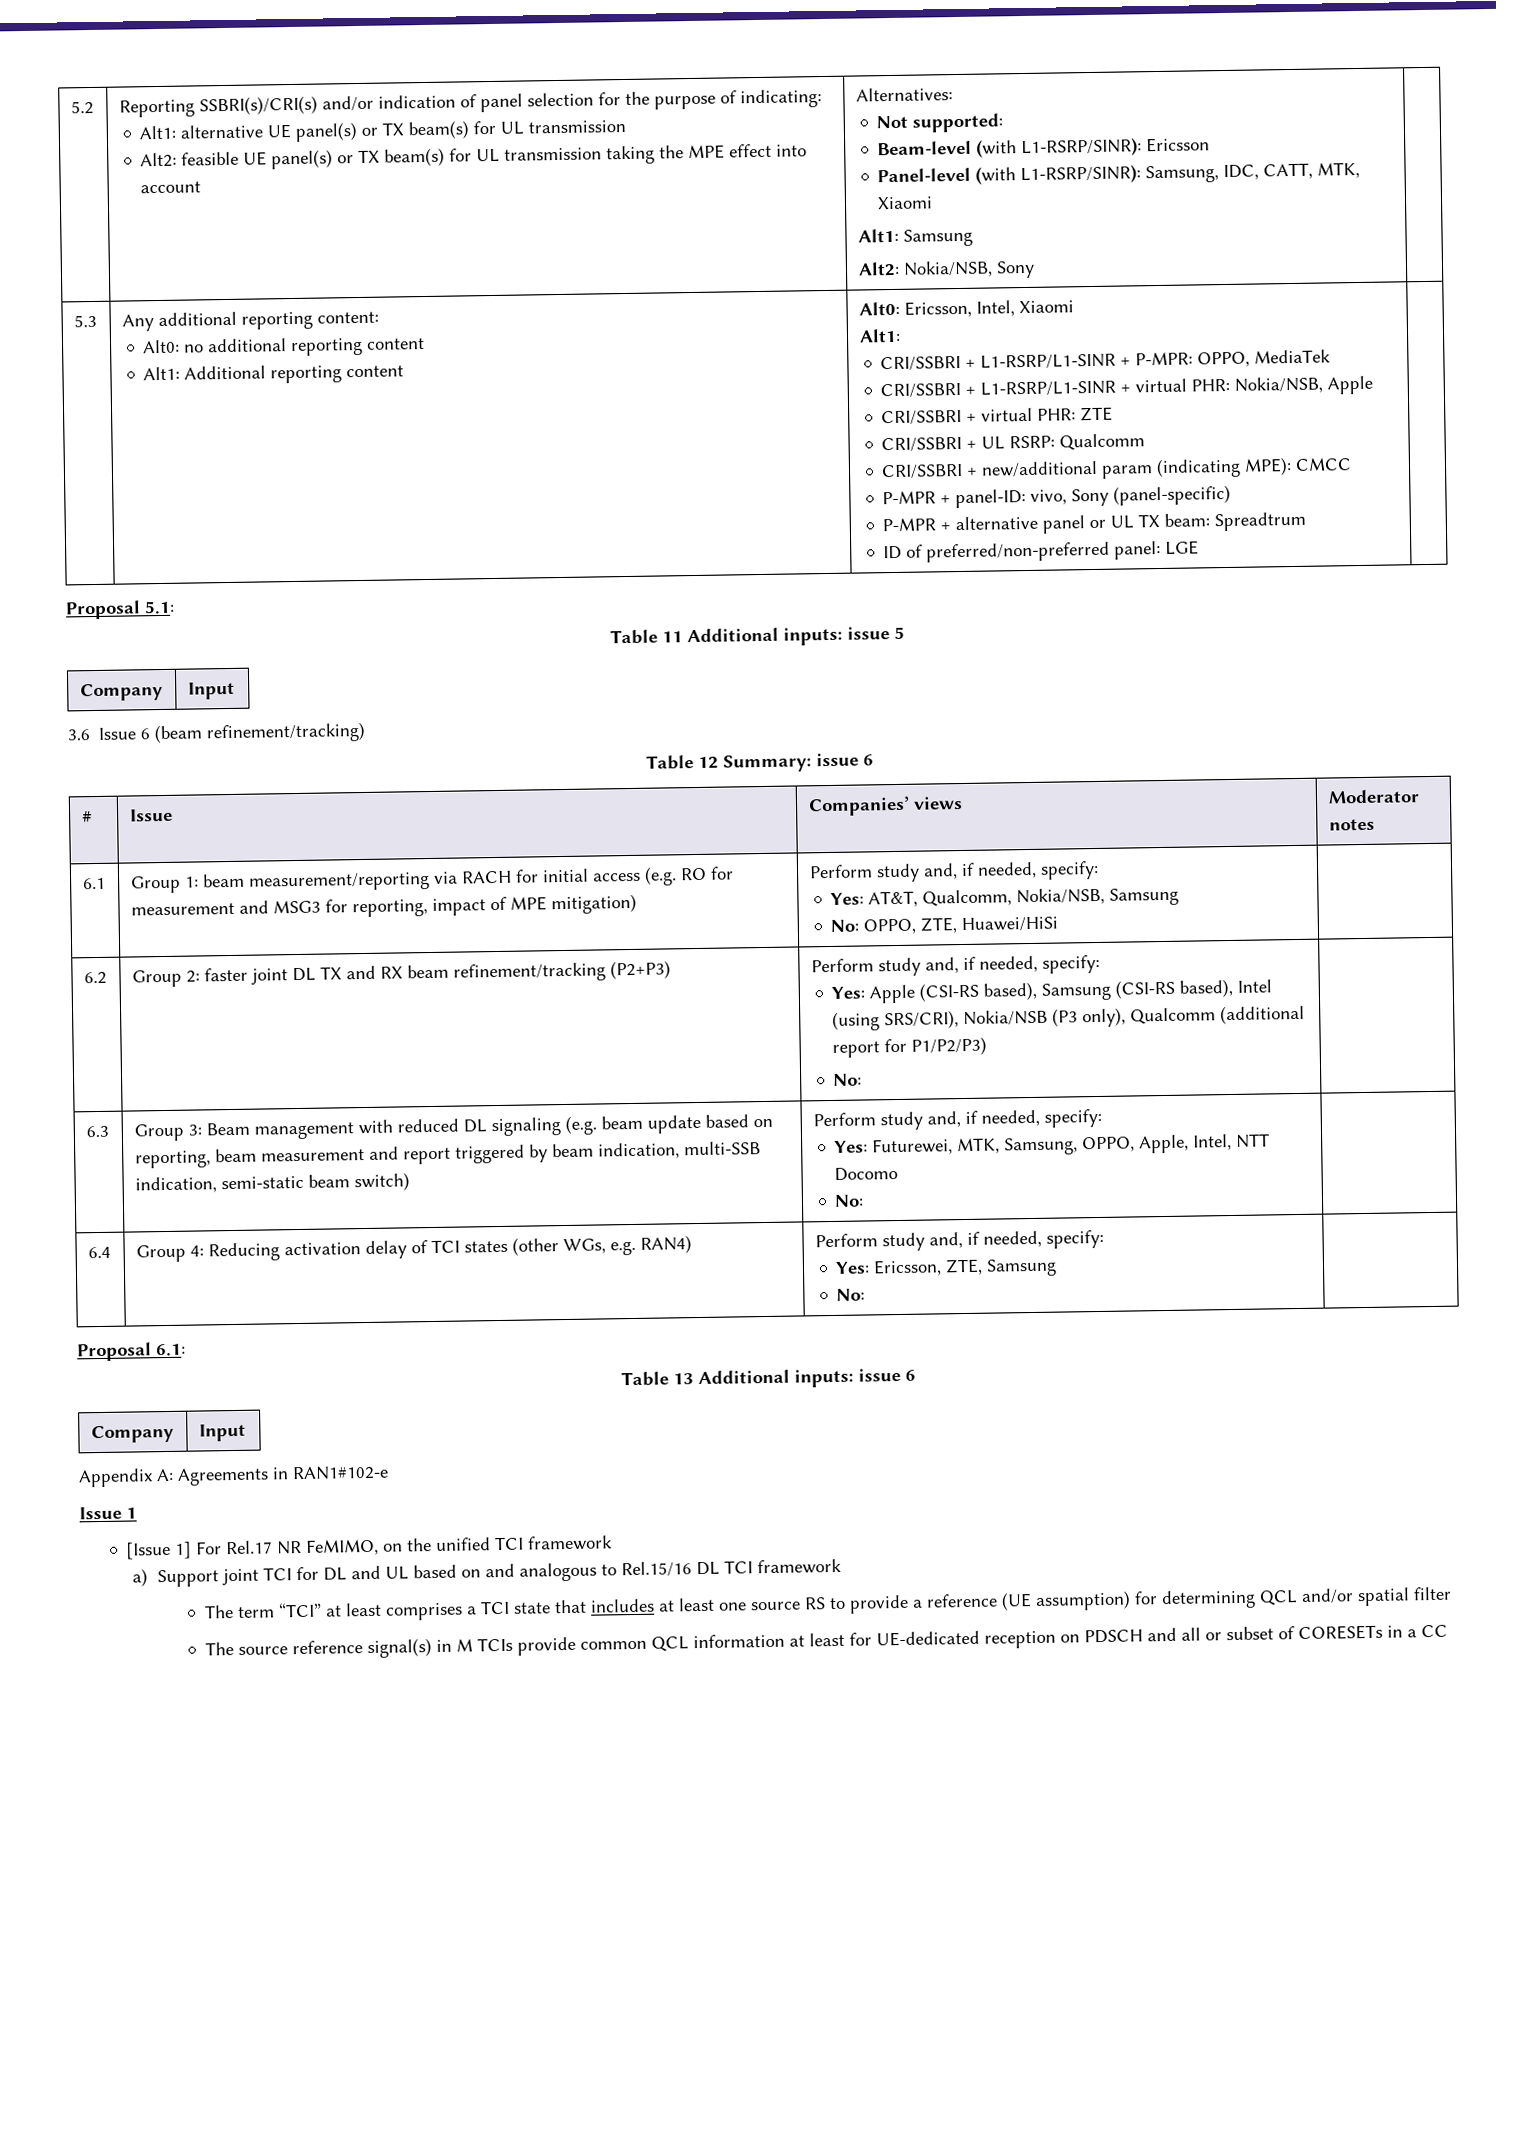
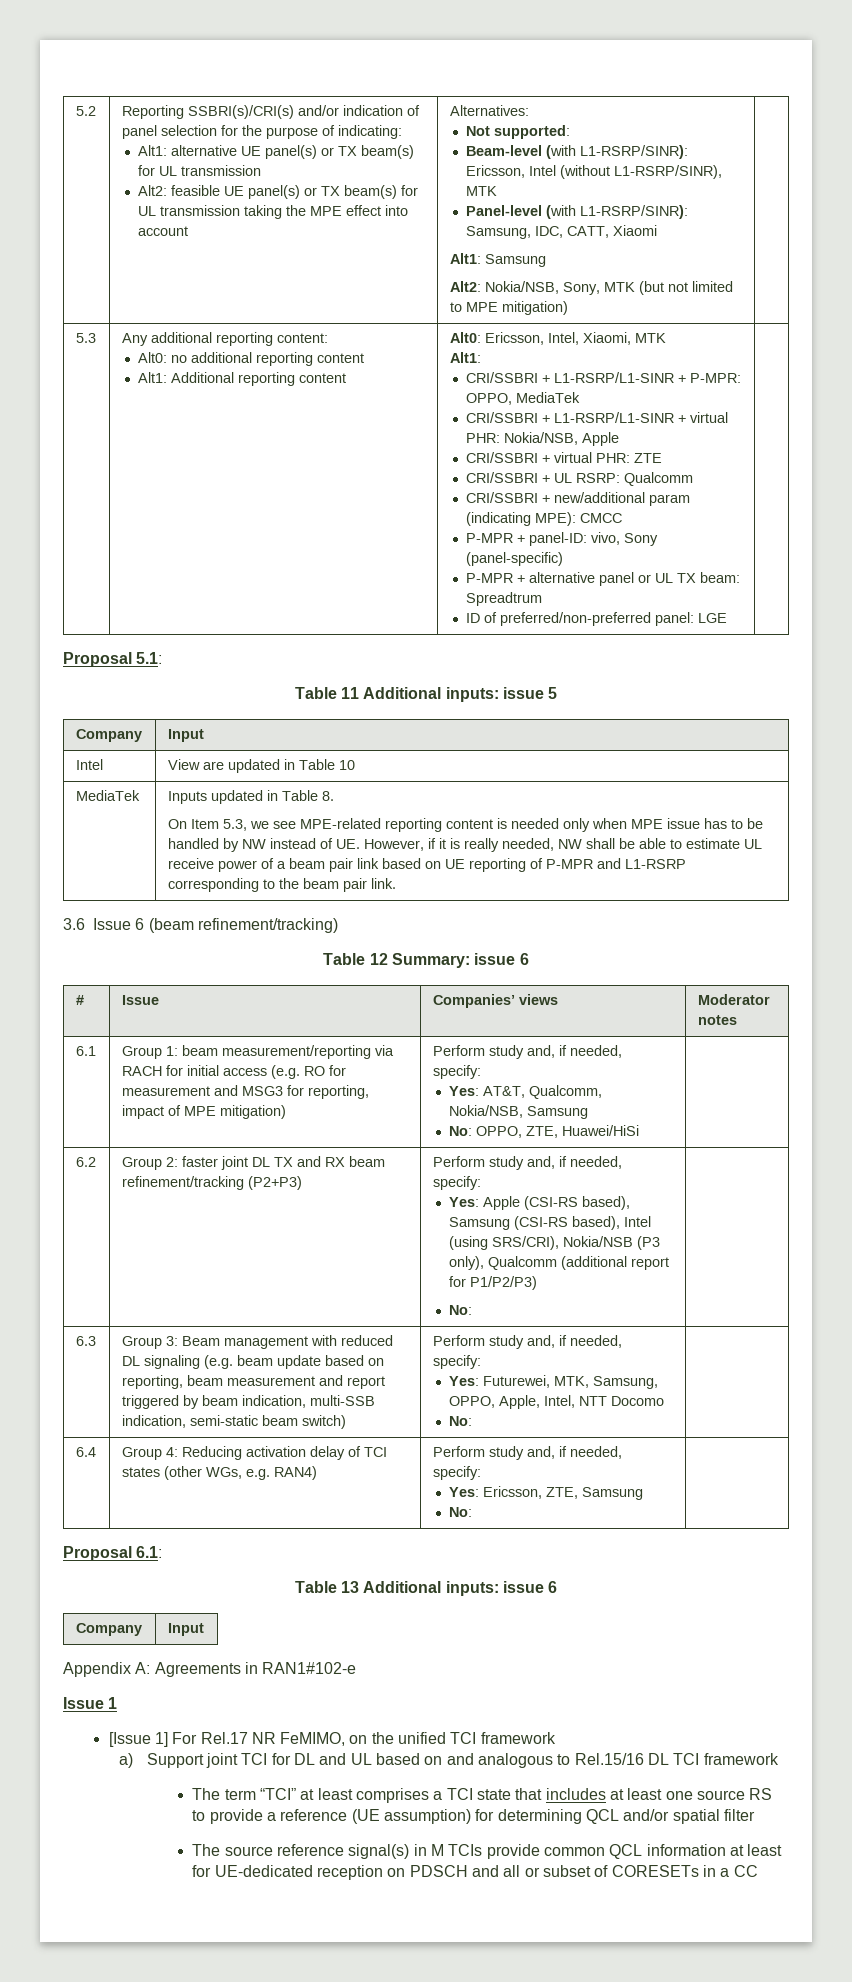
[1146,137,1211,153] Ericsson -> [465,165,722,179] [465,186,497,196] Ericsson, Intel (without L1-RSRP/SINR), MTK
[1317,161,1361,179] MTK, -> (609, 232) none
[995,260,1035,279] Sony -> [562,281,733,295] [449,301,568,315] Sony, MTK (but not limited to MPE mitigation)
[1018,300,1074,314] Xiaomi -> [582,332,666,345] Xiaomi, MTK
(235, 690) none -> [75,759,103,770] [167,759,355,773] [75,790,140,801] [167,790,334,804] [167,818,763,832] [167,838,762,852] [167,858,686,872] [167,878,396,892] // Intel | View are updated in Table 10 // MediaTek | Inputs updated in Table 8. // On Item 5.3, we see MPE-related reporting content is needed only when MPE issue has to be handled by NW instead of UE. However, if it is really needed, NW shall be able to estimate UL receive power of a beam pair link based on UE reporting of P-MPR and L1-RSRP corresponding to the beam pair link.

